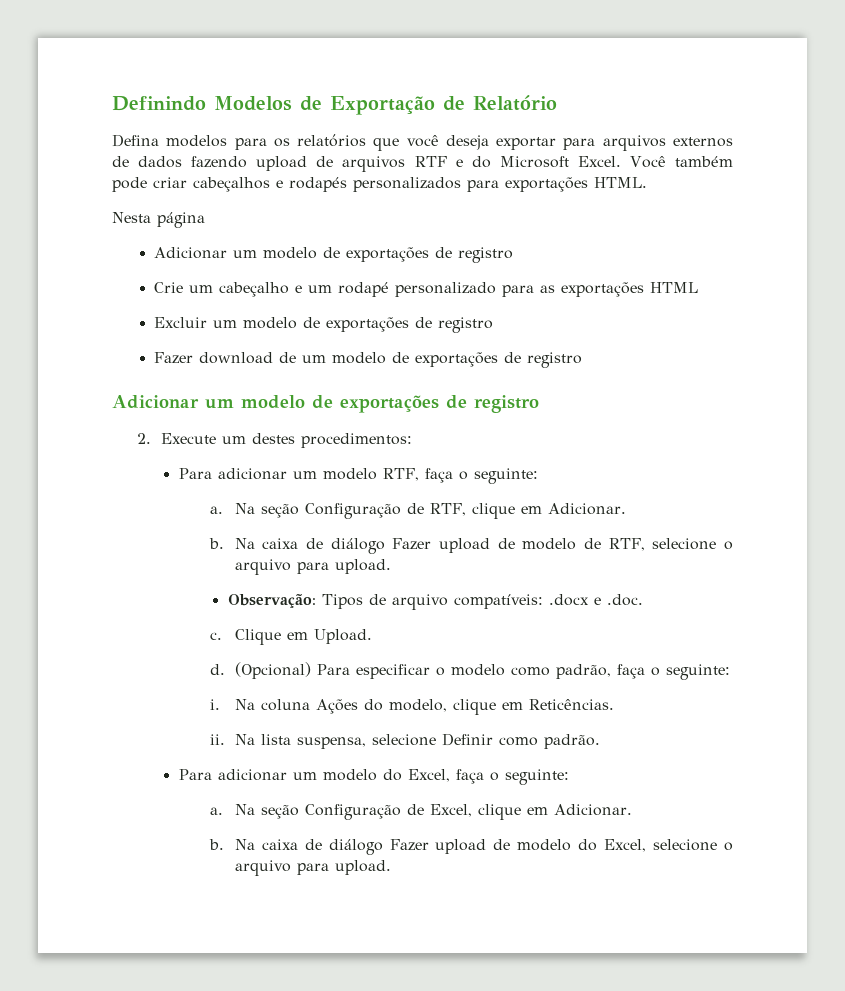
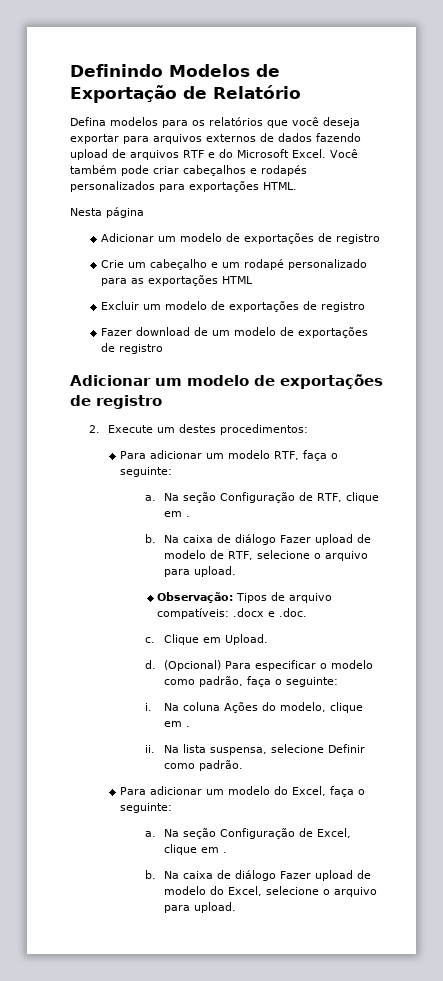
[547,503,626,515] Adicionar. -> [186,516,191,517] .
[528,699,614,710] Reticências. -> [186,726,191,727] .
[553,804,632,816] Adicionar. -> [223,852,228,853] .

